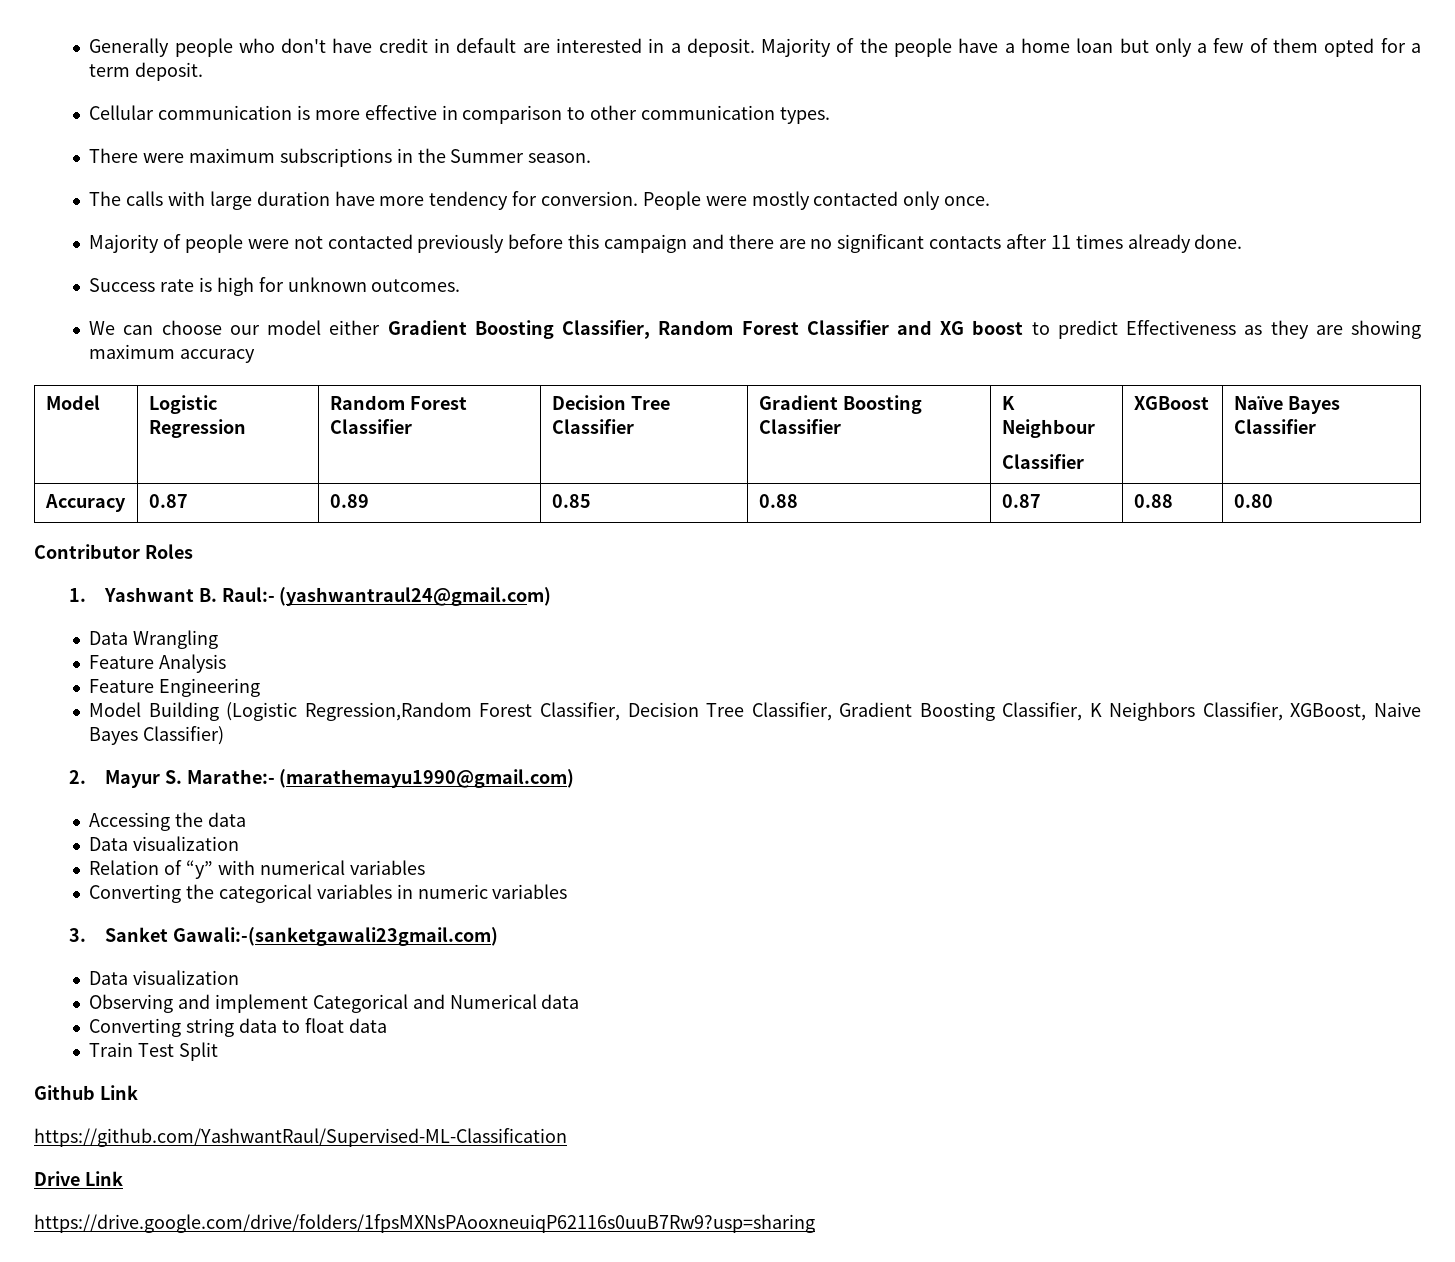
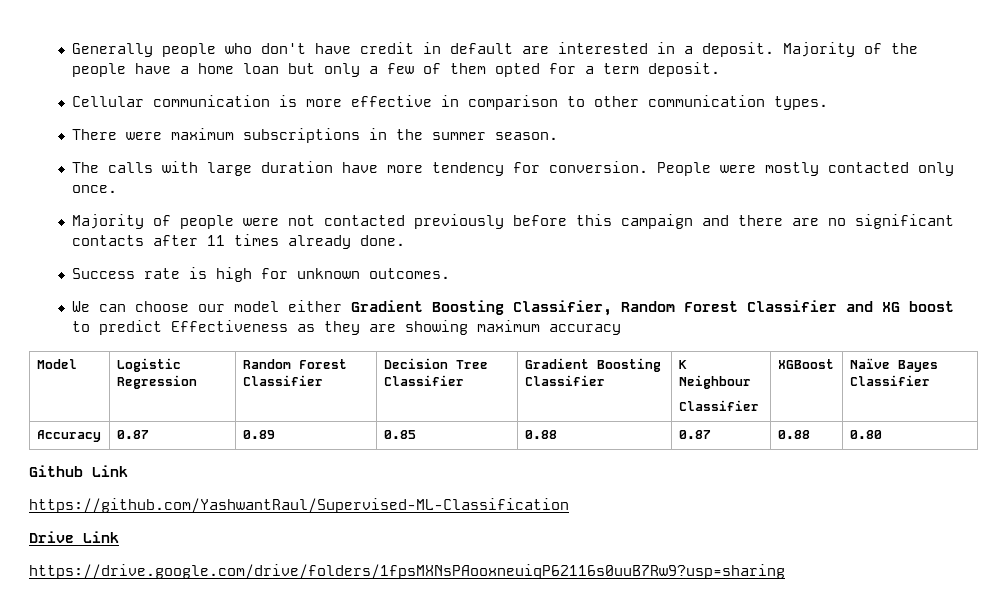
[450,149,525,163] Summer -> [431,132,486,140] summer
[34,544,193,559] [69,587,552,606] [89,630,219,649] [89,654,227,673] [89,678,261,697] [89,702,1421,721] [89,726,225,745] [69,769,575,788] [89,812,246,831] [89,836,240,851] [89,860,425,879] [89,884,568,903] [69,927,498,946] [89,970,240,985] [89,994,580,1013] [89,1018,387,1037] [89,1042,218,1061] // Contributor Roles // 1. Yashwant B. Raul:- (yashwantraul24@gmail.com) // Data Wrangling // Feature Analysis // Feature Engineering // Model Building (Logistic Regression,Random Forest Classifier, Decision Tree Classifier, Gradient Boosting Classifier, K Neighbors Classifier, XGBoost, Naive Bayes Classifier) // 2. Mayur S. Marathe:- (marathemayu1990@gmail.com) // Accessing the data // Data visualization // Relation of “y” with numerical variables // Converting the categorical variables in numeric variables // 3. Sanket Gawali:-(sanketgawali23gmail.com) // Data visualization // Observing and implement Categorical and Numerical data // Converting string data to float data // Train Test Split -> (882, 434) none

